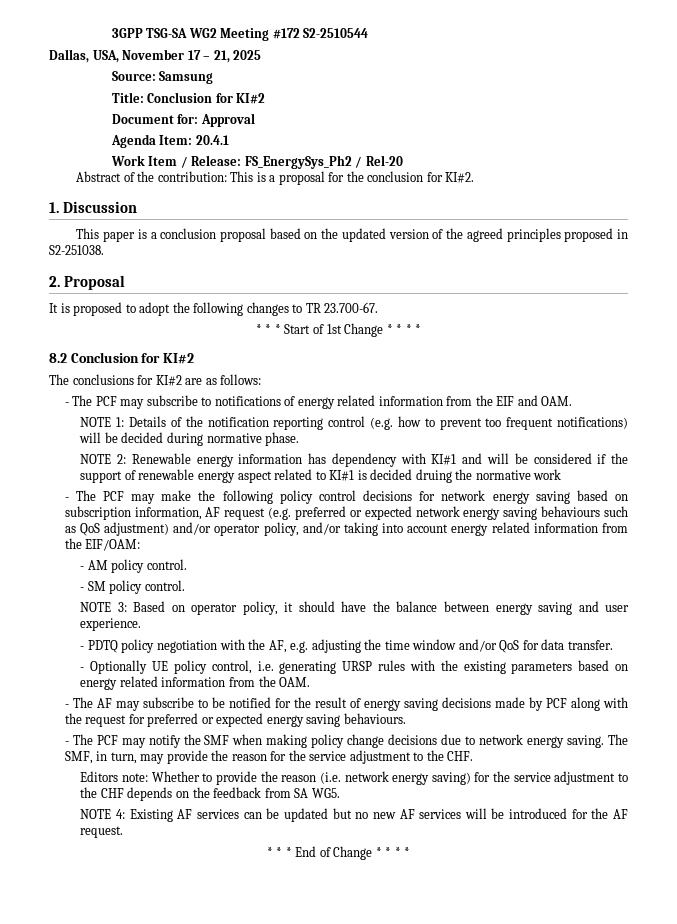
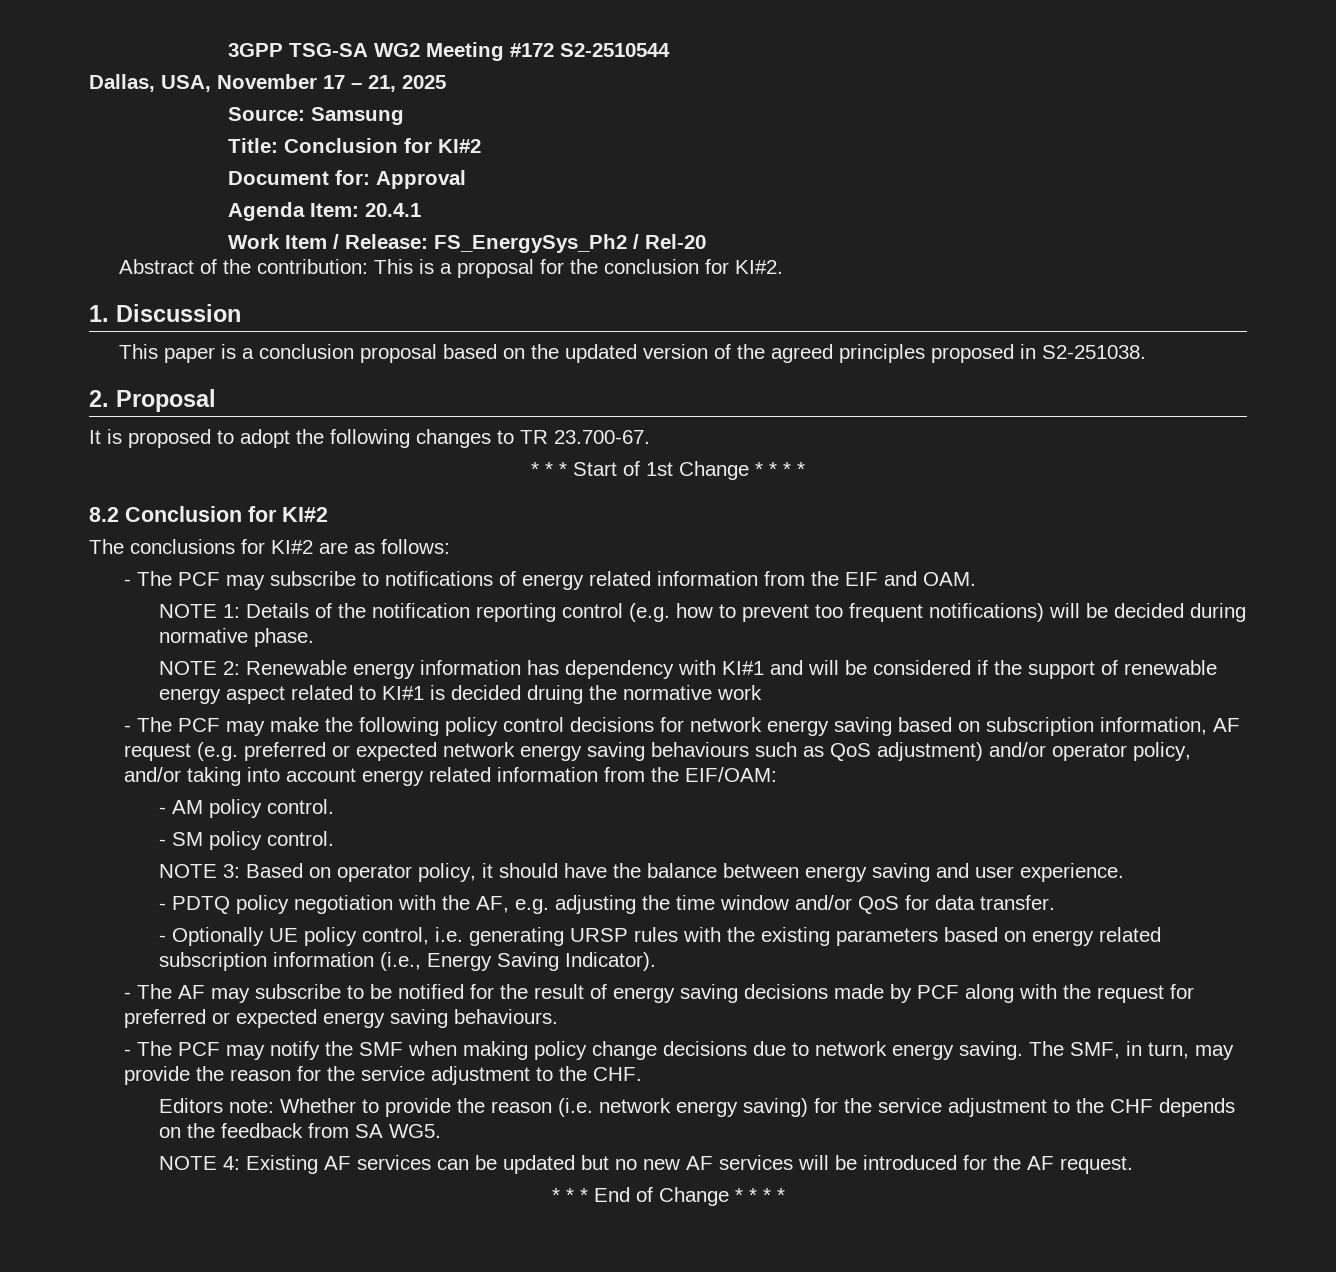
[161,676,311,687] information from the OAM. -> [158,952,656,971] subscription information (i.e., Energy Saving Indicator).

